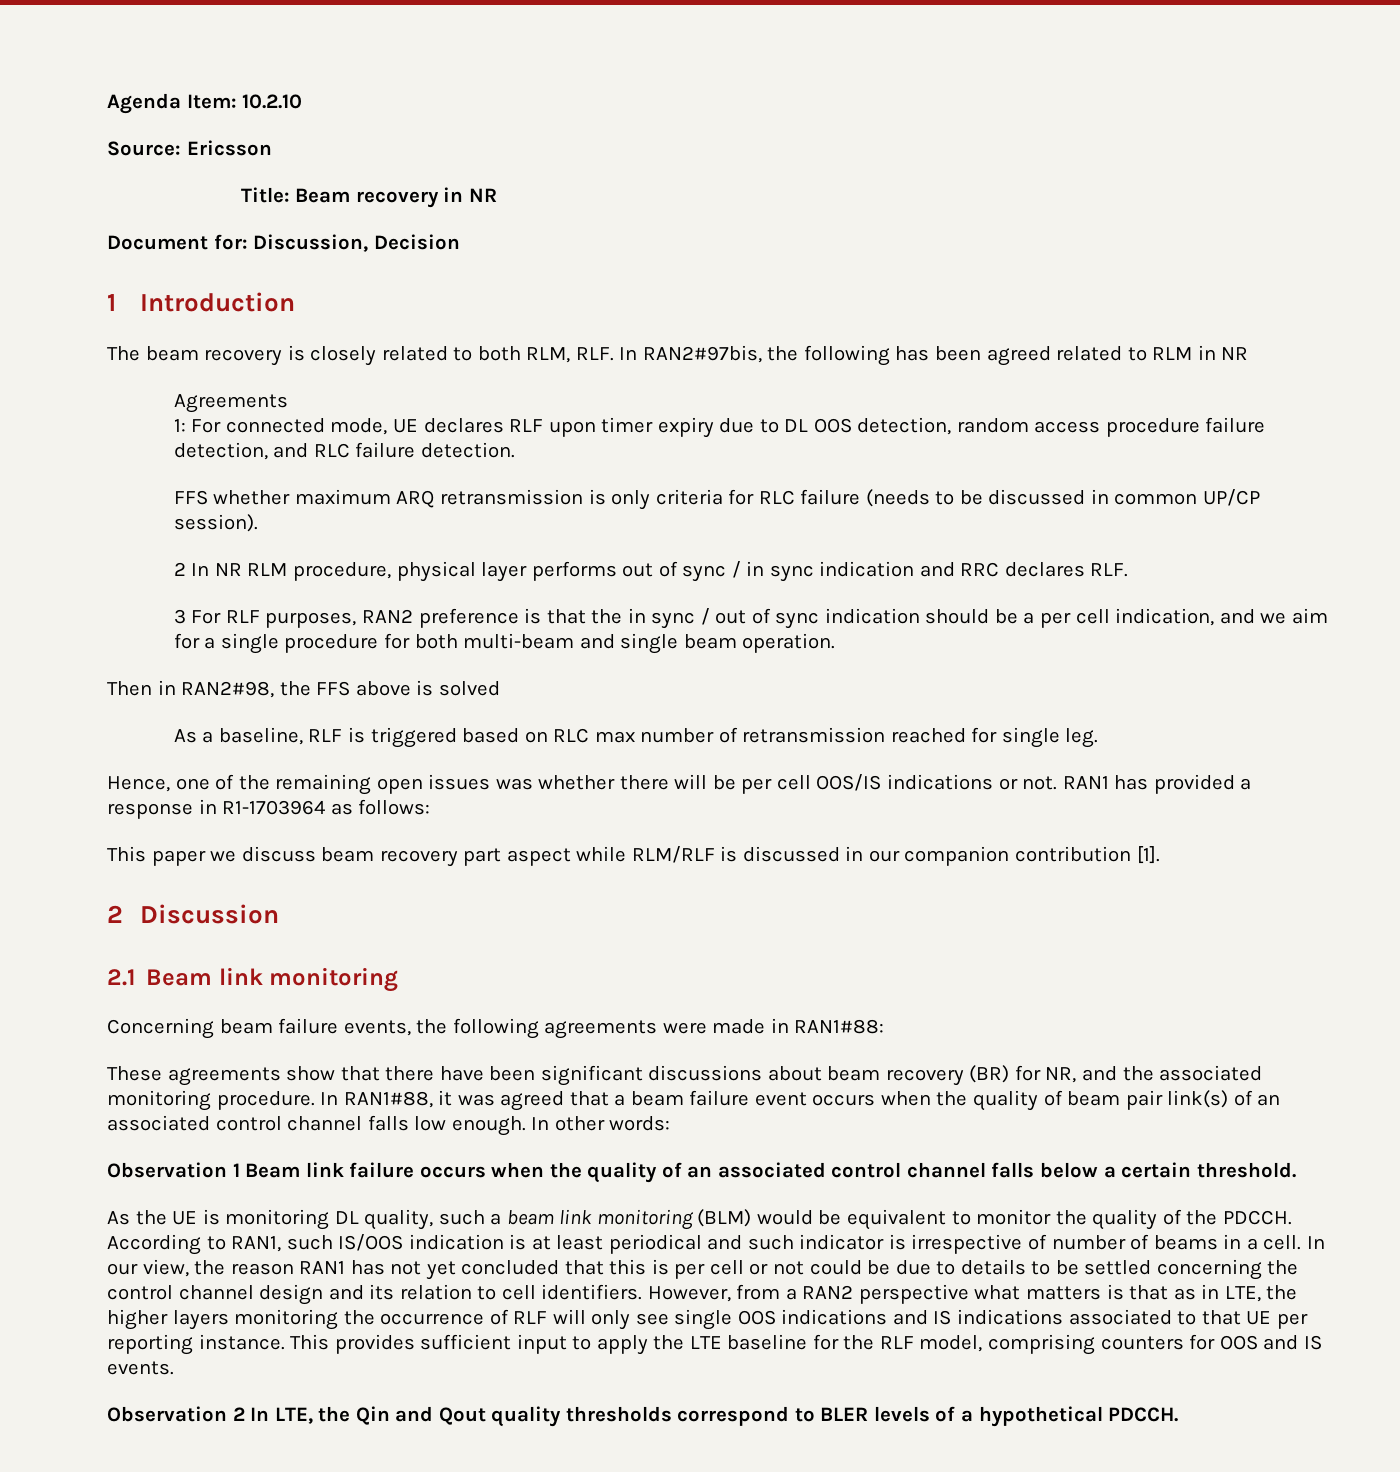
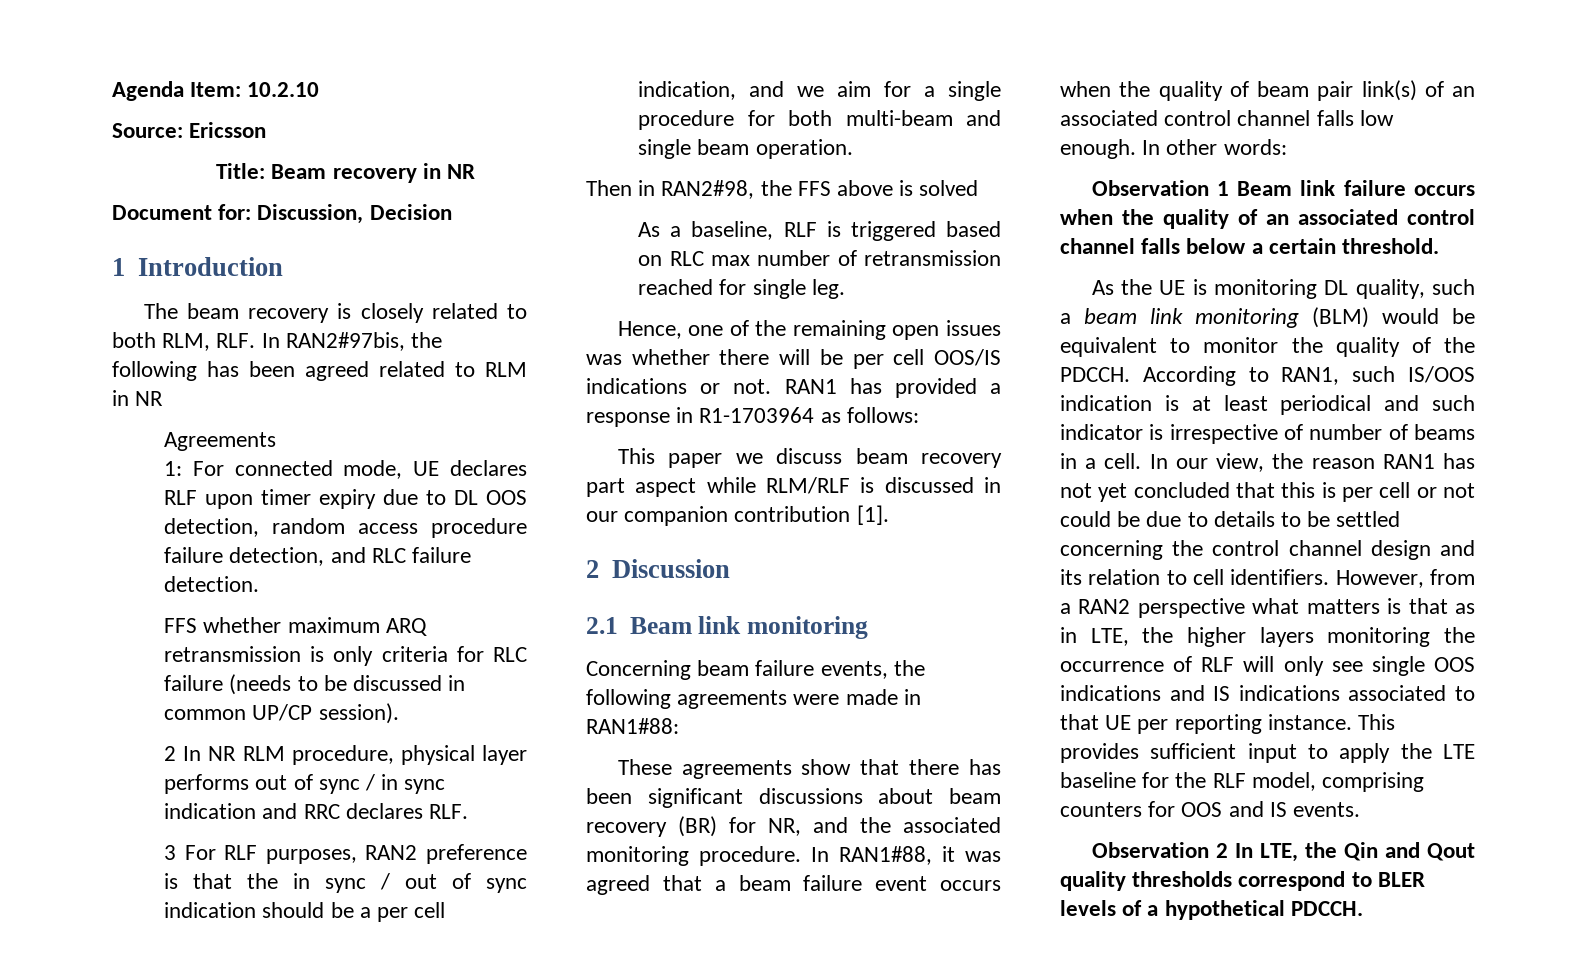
[439,1066,484,1081] have -> [969,759,1001,775] has

